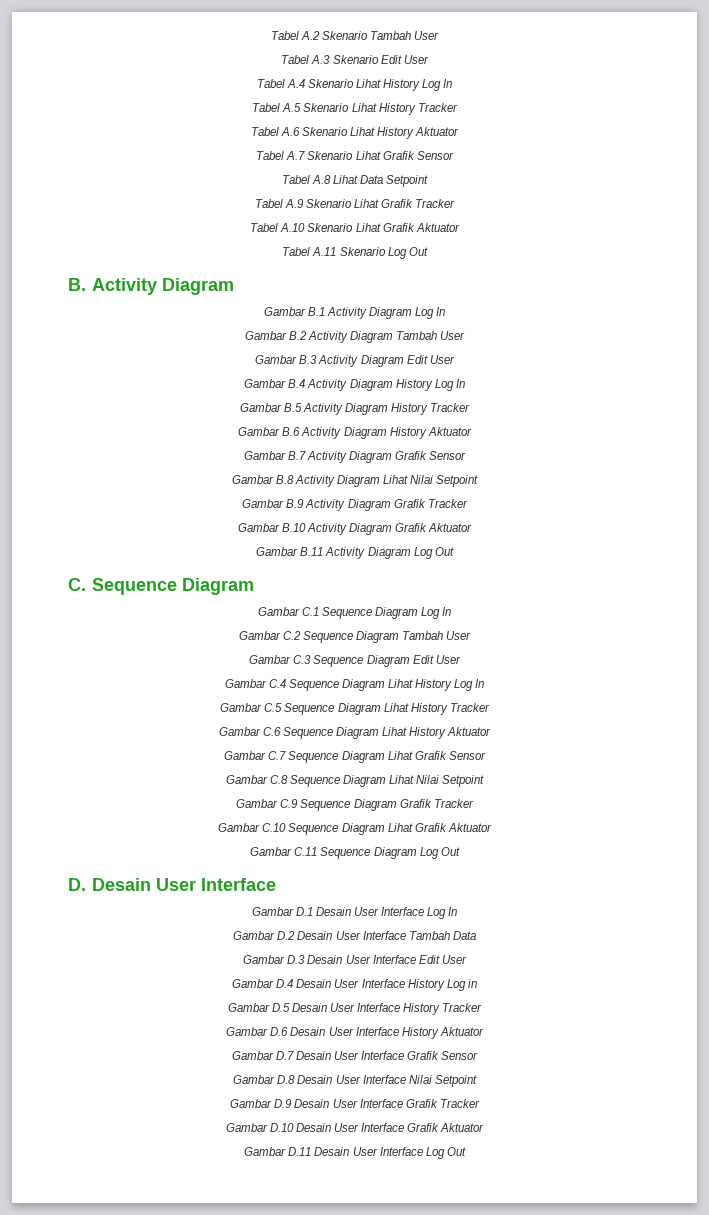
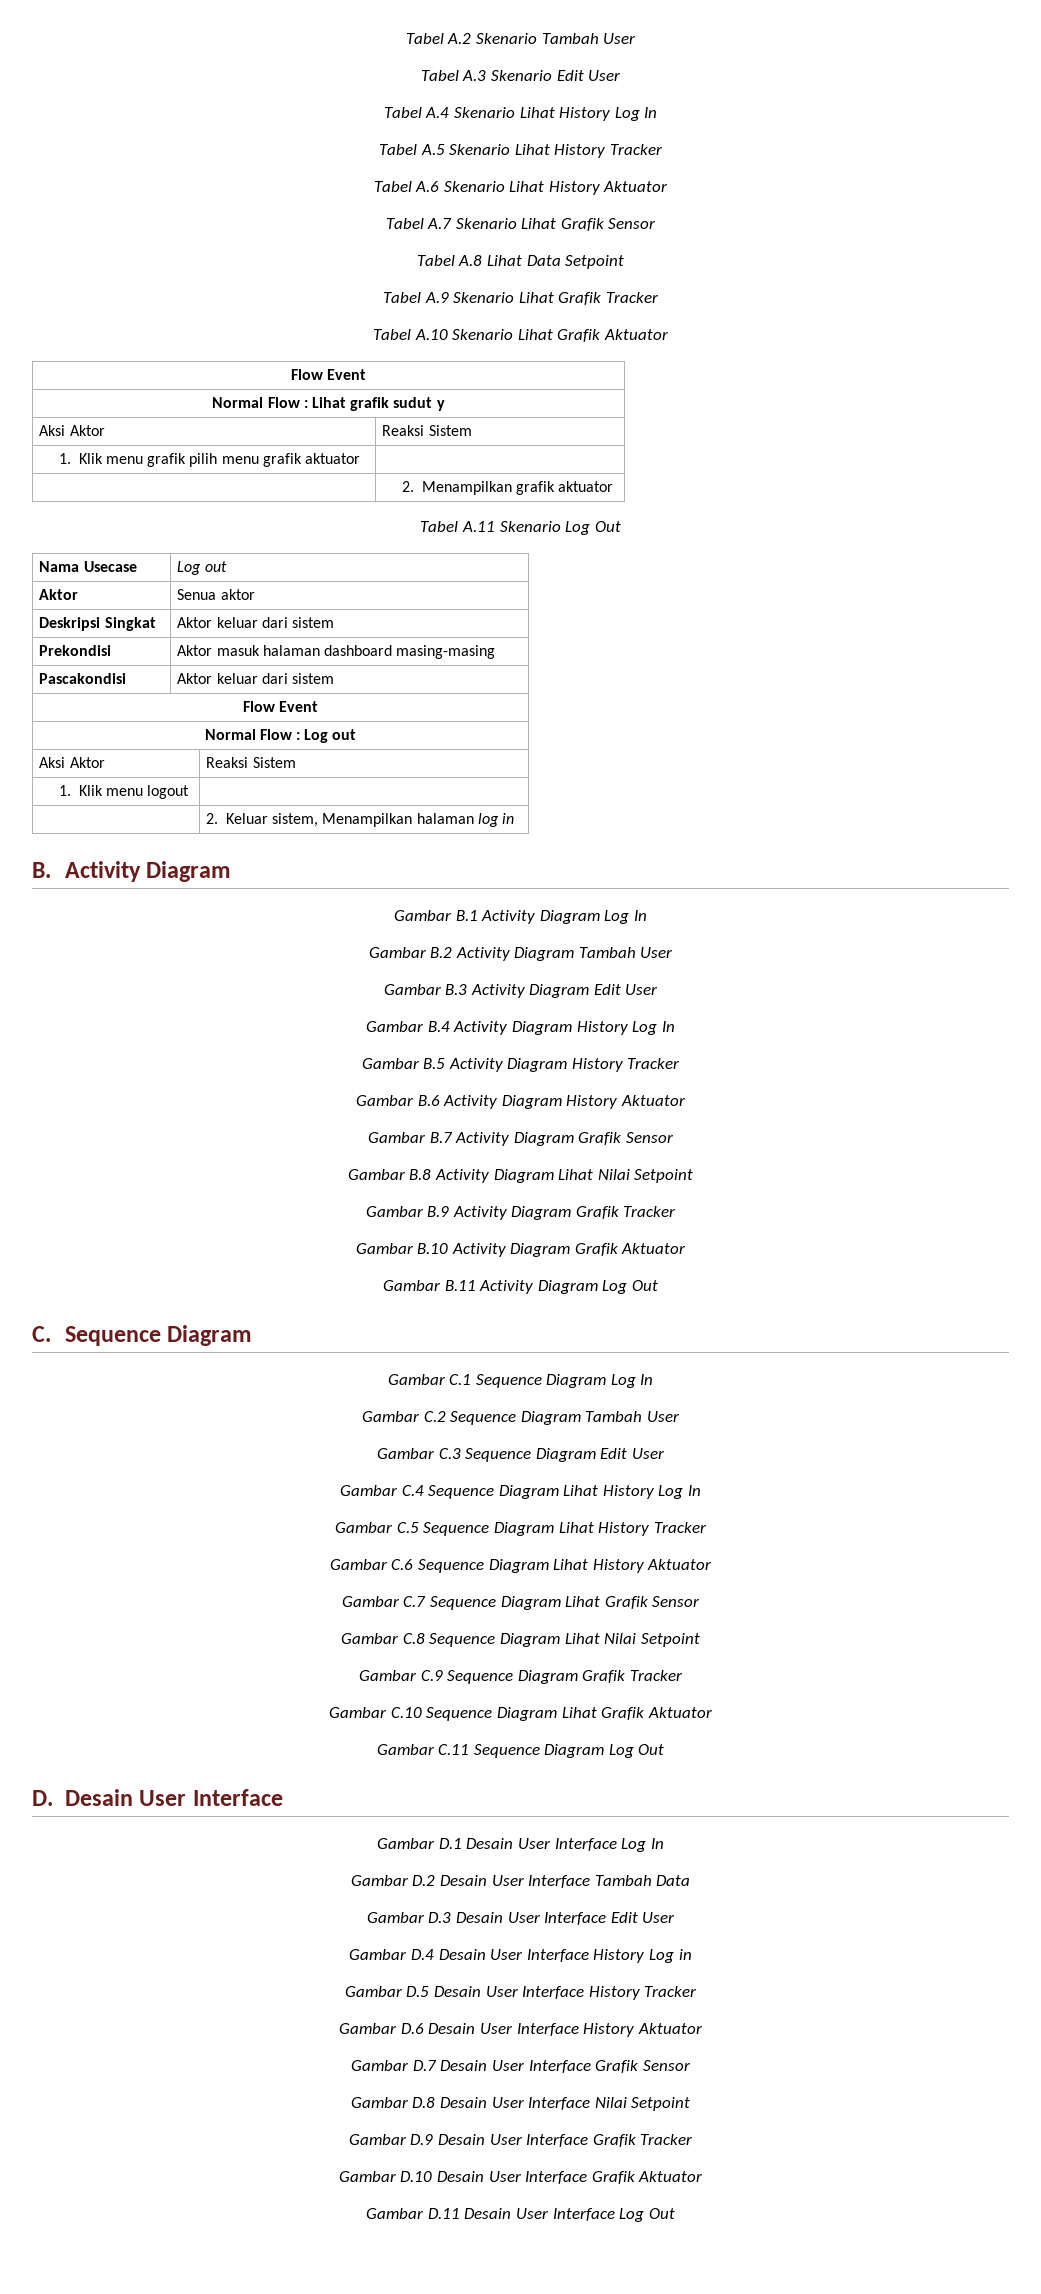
(460, 227) none -> [290,369,367,380] [212,397,445,411] [39,425,105,436] [382,425,472,436] [59,453,360,467] [402,481,614,495] // Flow Event // Normal Flow : Lihat grafik sudut y // Aksi Aktor | Reaksi Sistem // 1. Klik menu grafik pilih menu grafik aktuator | // | 2. Menampilkan grafik aktuator
(428, 251) none -> [39,561,137,572] [177,561,227,575] [39,589,79,600] [177,589,255,600] [39,617,156,631] [177,617,334,628] [39,645,112,656] [177,645,496,659] [39,673,127,684] [177,673,334,684] [242,701,319,712] [204,729,357,743] [39,757,105,768] [206,757,296,768] [59,785,190,799] [206,813,515,827] // Nama Usecase | Log out // Aktor | Senua aktor // Deskripsi Singkat | Aktor keluar dari sistem // Prekondisi | Aktor masuk halaman dashboard masing-masing // Pascakondisi | Aktor keluar dari sistem // Flow Event // Normal Flow : Log out // Aksi Aktor | Reaksi Sistem // 1. Klik menu logout | // | 2. Keluar sistem, Menampilkan halaman log in

